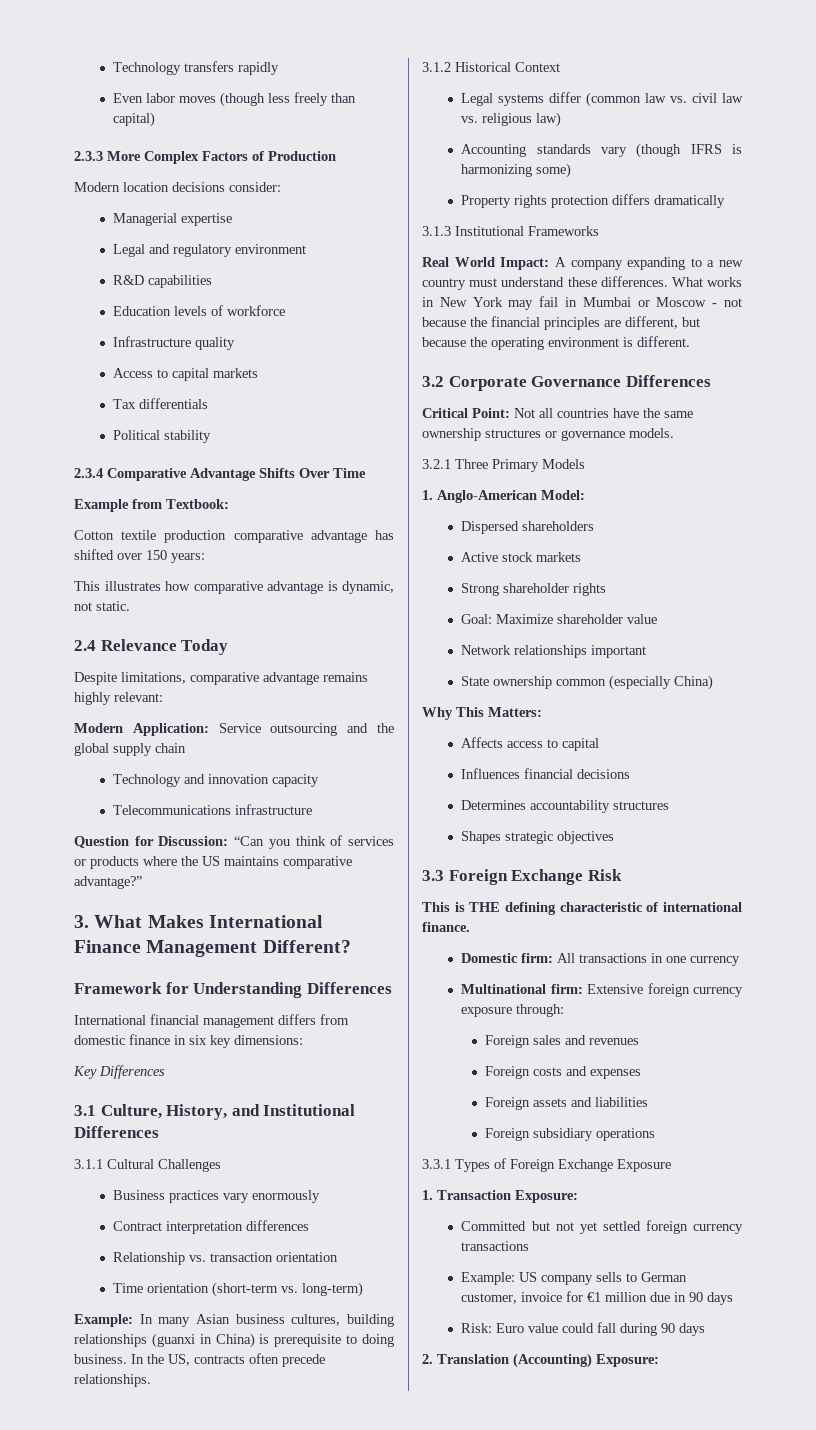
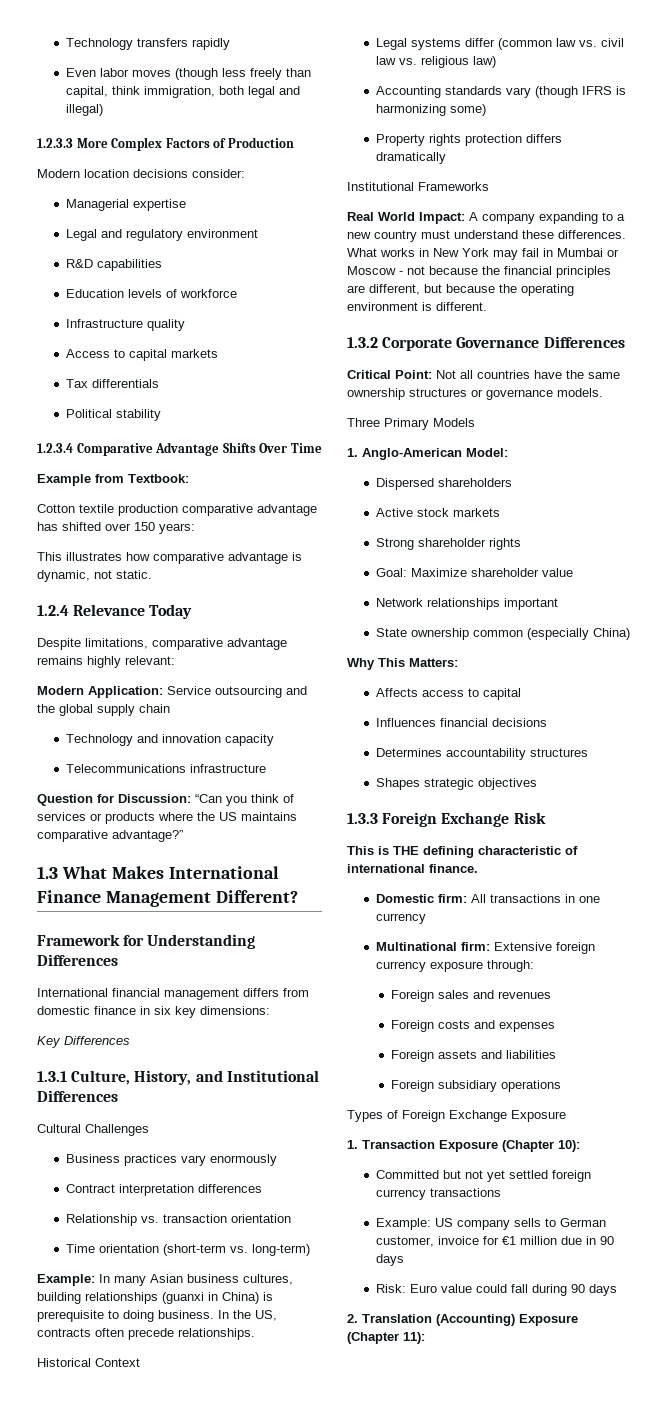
[113,112,156,127] [74,151,103,161] capital) // 2.3.3 -> [65,86,300,98] [65,104,103,116] [37,138,73,148] capital, think immigration, both legal and illegal) // 1.2.3.3
[74,468,103,478] 2.3.4 -> [37,443,73,453] 1.2.3.4
[74,640,96,651] 2.4 -> [37,605,69,616] 1.2.4
[74,915,89,928] 3. -> [37,866,58,879] 1.3
[74,1105,96,1116] 3.1 -> [37,1071,67,1082] 1.3.1
[74,1159,103,1169] 3.1.1 -> (118, 1096) none
[422,62,451,72] 3.1.2 -> (255, 1334) none
[422,226,451,236] 3.1.3 -> (446, 158) none
[422,376,444,387] 3.2 -> [347,337,378,348] 1.3.2
[422,459,451,469] 3.2.1 -> (603, 392) none
[422,870,444,881] 3.3 -> [347,813,378,824] 1.3.3
[422,1159,451,1169] 3.3.1 -> (561, 1086) none
[515,1190,578,1203] Exposure: -> [439,1140,580,1152] Exposure (Chapter 10):
[596,1354,659,1367] Exposure: -> [519,1314,578,1326] [347,1332,425,1344] Exposure (Chapter 11):

